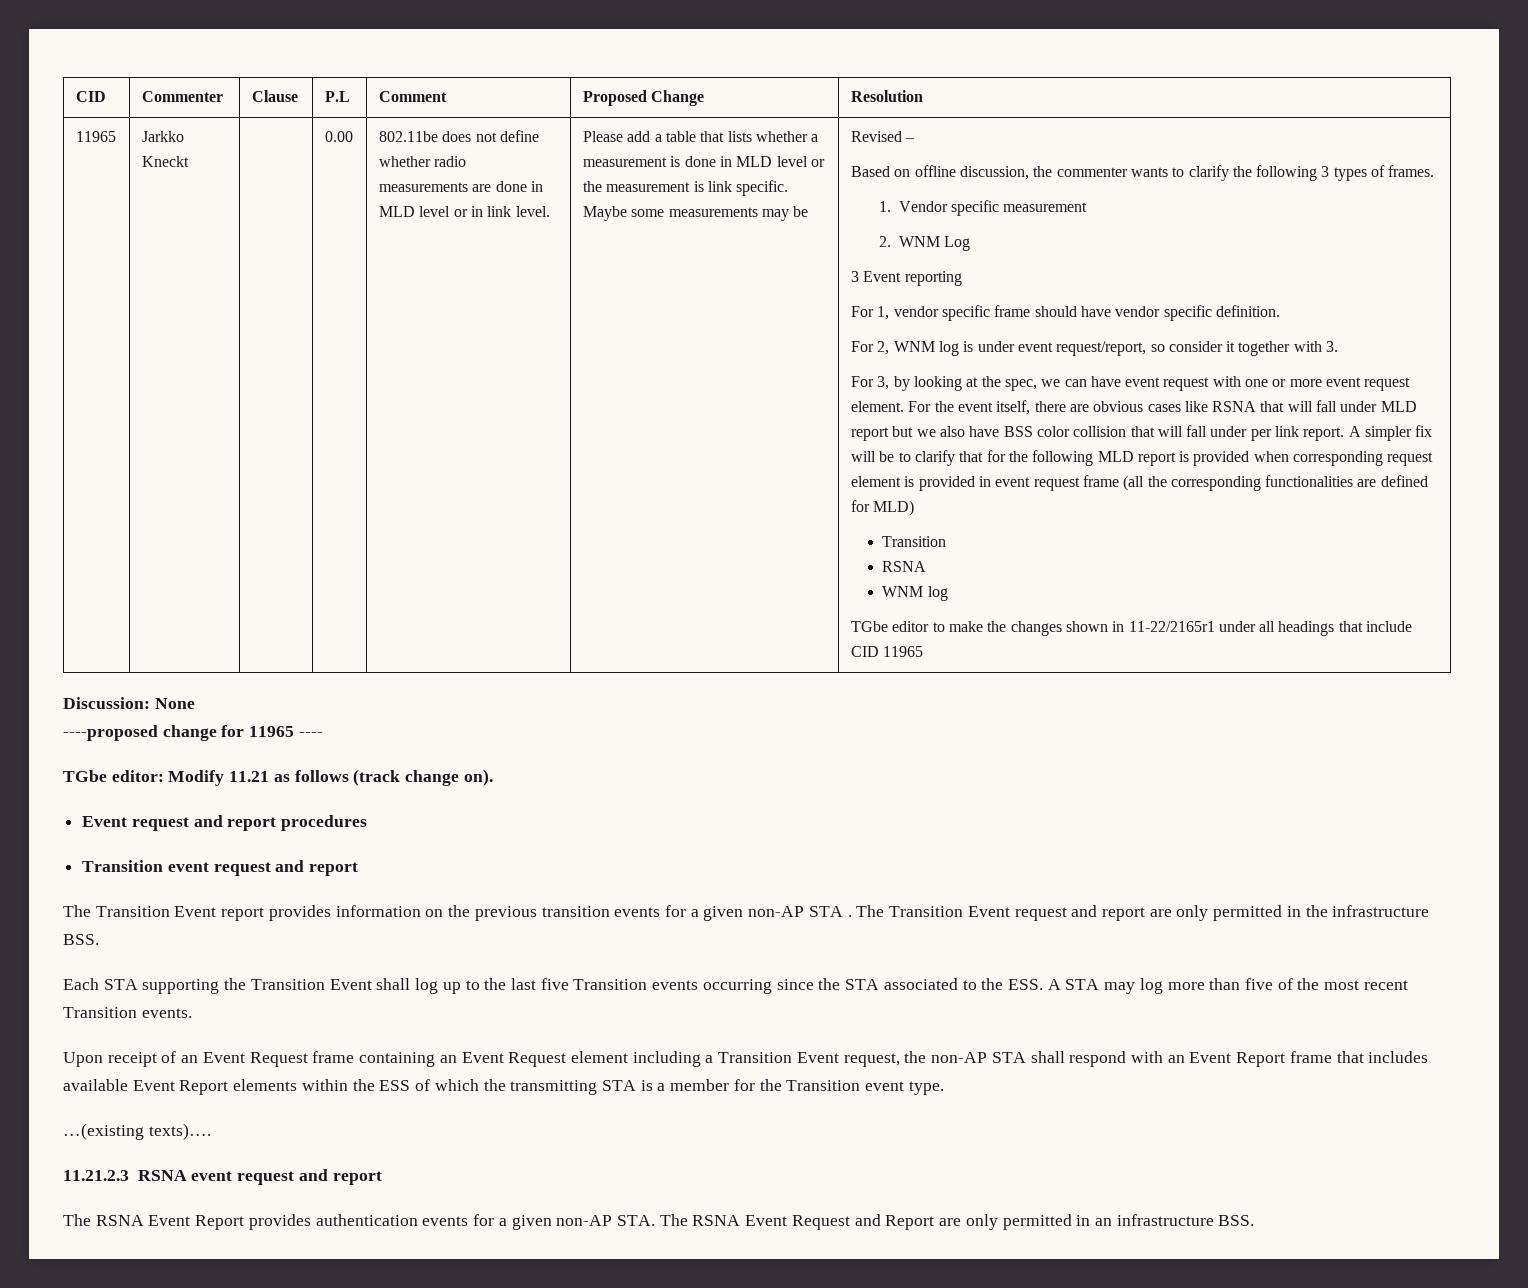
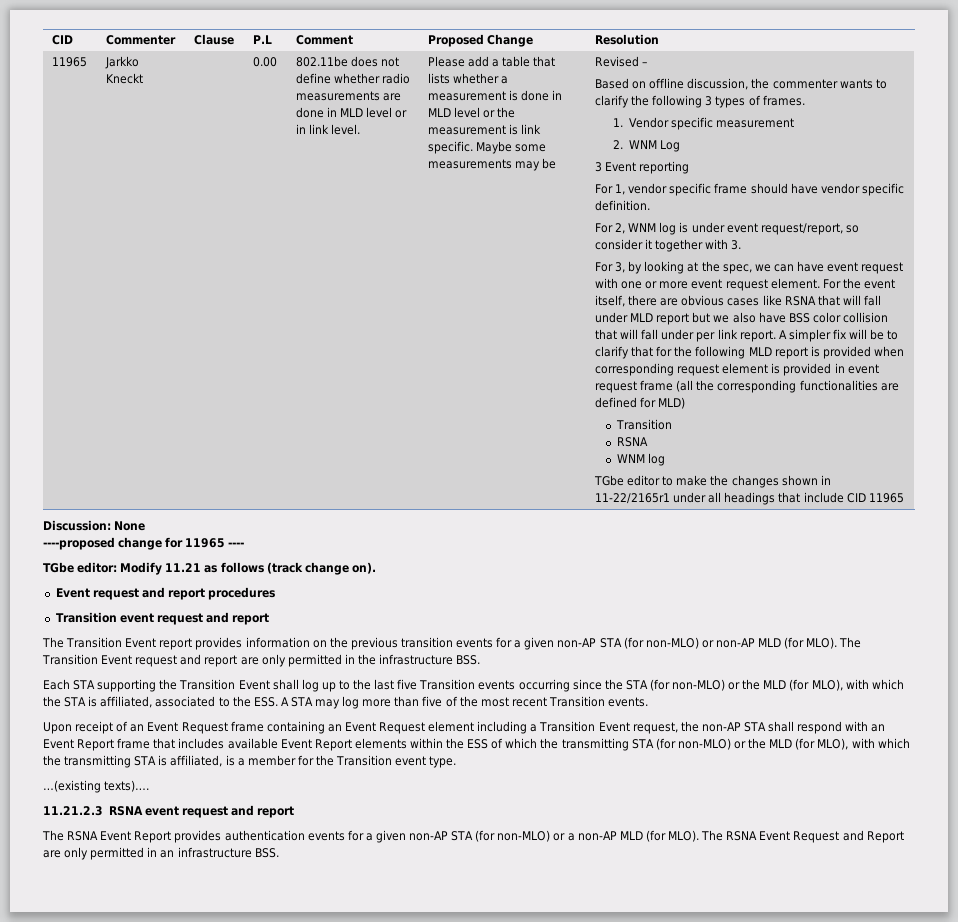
[847,915,852,917] . -> [623,637,838,649] (for non-MLO) or non-AP MLD (for MLO).
(880, 984) none -> [649,679,904,691] [43,696,153,708] (for non-MLO) or the MLD (for MLO), with which the STA is affiliated,
(636, 1085) none -> [655,738,910,750] [43,755,223,768] (for non-MLO) or the MLD (for MLO), with which the transmitting STA is affiliated,
[616,1215,655,1226] STA. -> [451,830,699,842] STA (for non-MLO) or a non-AP MLD (for MLO).

